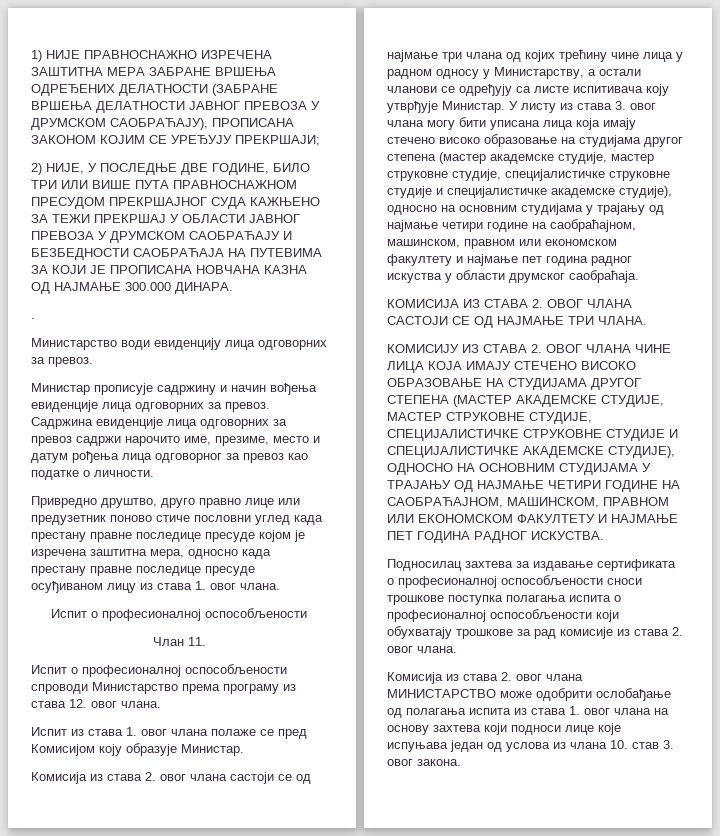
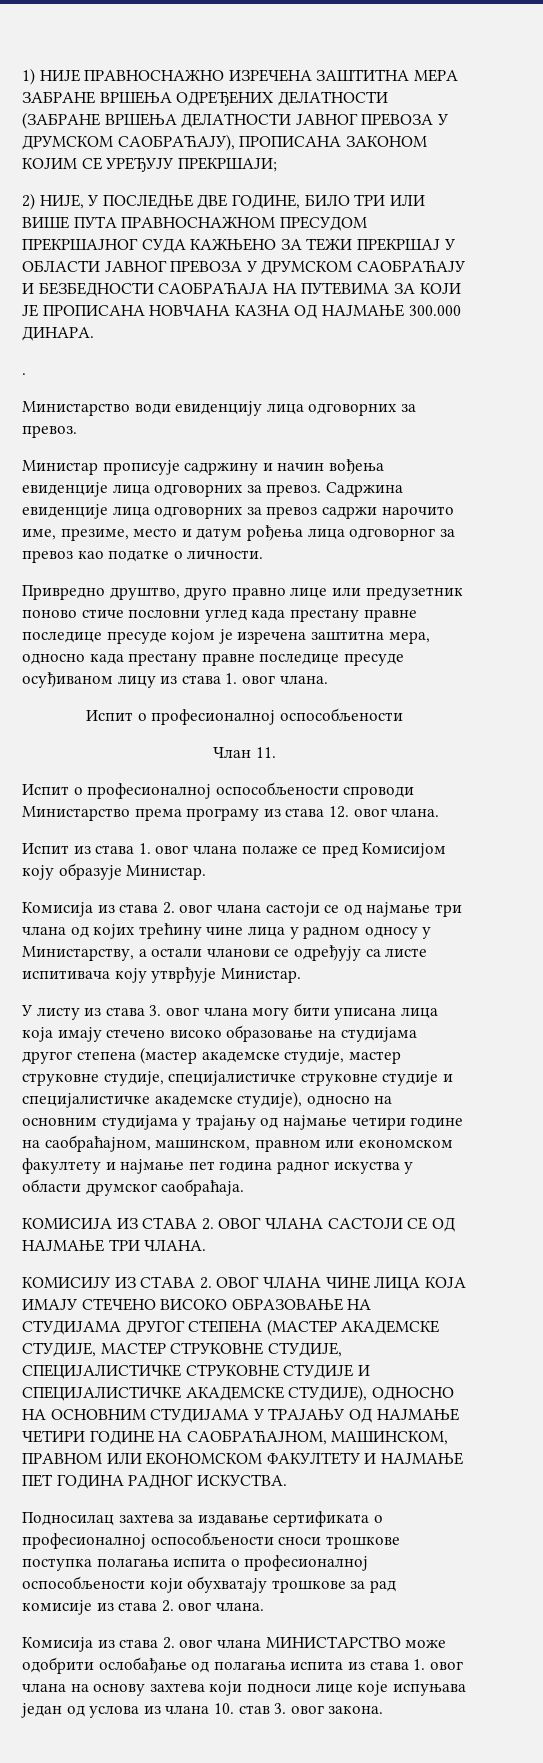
(505, 107) none -> (301, 975) //

